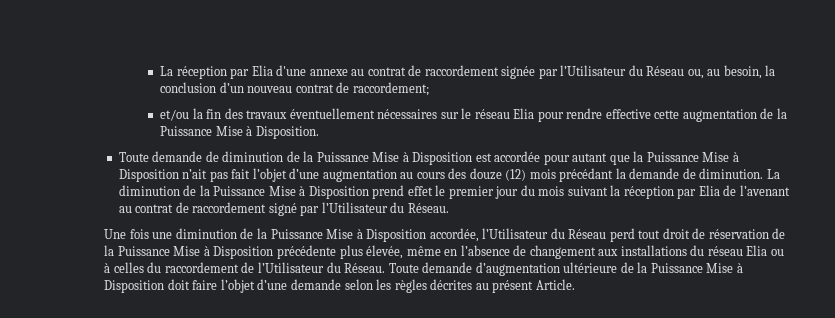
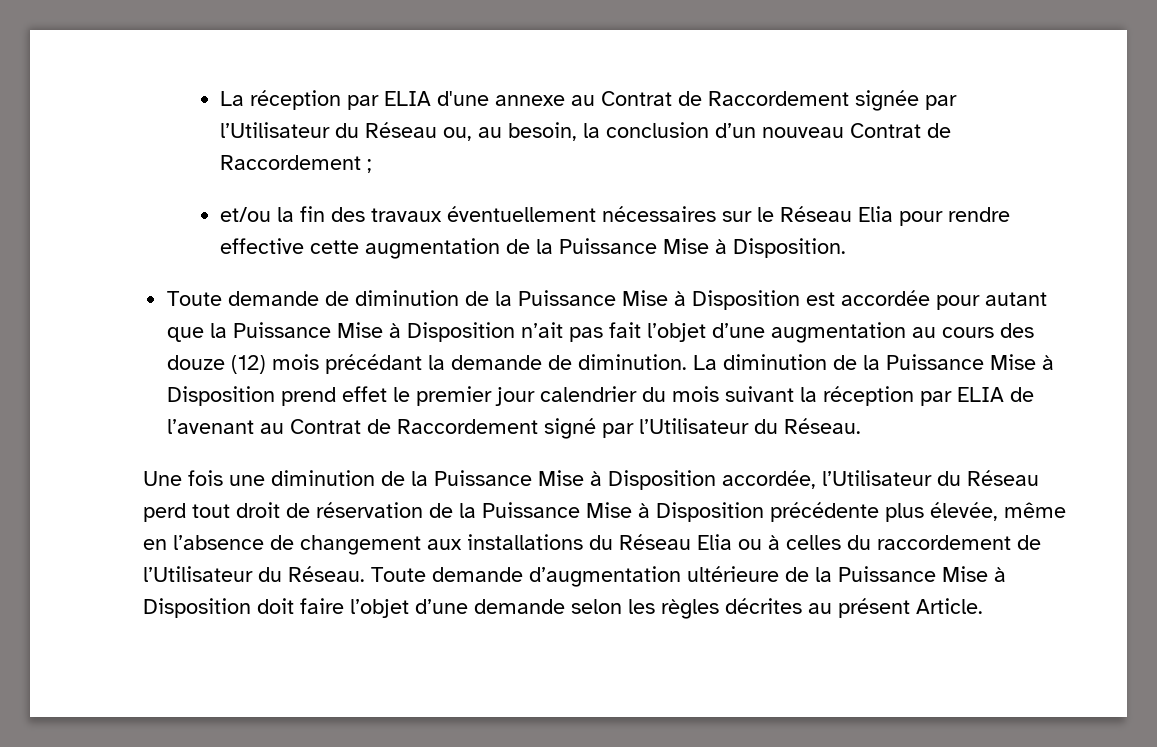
[251,65,273,76] Elia -> [384,91,432,106] ELIA
[367,65,499,76] contrat de raccordement -> [601,91,850,106] Contrat de Raccordement
[295,82,429,96] contrat de raccordement; -> [850,123,952,138] [220,155,373,173] Contrat de Raccordement ;
[474,109,510,119] réseau -> [780,206,853,222] Réseau
(519, 192) none -> [539,386,637,402] calendrier
[698,185,720,196] Elia -> [956,387,1004,402] ELIA
[135,202,267,213] contrat de raccordement -> [289,419,538,434] Contrat de Raccordement
[707,246,743,256] réseau -> [618,534,691,550] Réseau

